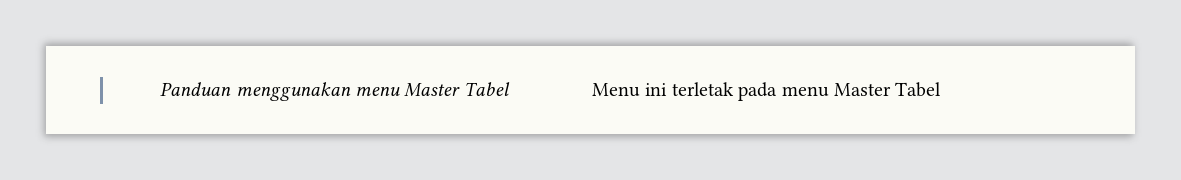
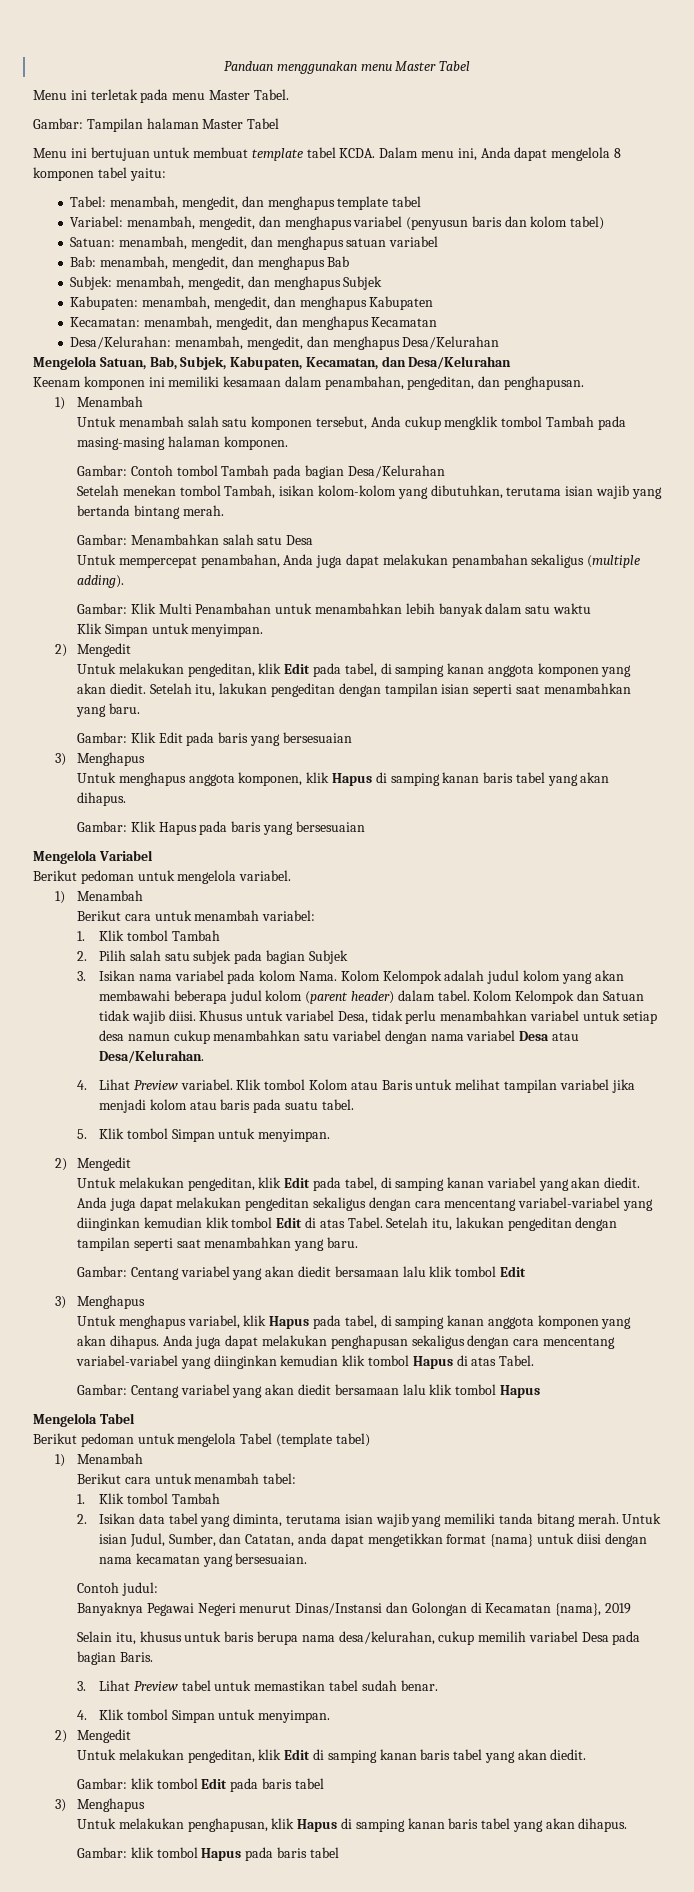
[895,82,942,97] Tabel -> [253,89,289,100] [33,118,280,132] [33,147,621,161] [33,167,166,181] [70,196,422,210] [70,216,605,230] [70,236,439,250] [70,256,350,270] [70,276,383,290] [70,296,434,310] [70,316,438,330] [70,336,500,350] [33,356,512,370] [33,376,585,390] [55,396,144,410] [77,416,626,430] [77,436,288,450] [77,465,445,479] [77,485,662,499] [77,505,224,519] [77,534,314,545] [77,554,641,568] [77,575,125,588] [77,603,591,617] [77,623,264,637] [55,643,132,657] [77,663,632,677] [77,683,631,697] [76,703,140,717] [77,732,352,746] [55,752,146,766] [77,772,610,786] [77,792,127,806] [77,821,365,835] [33,850,153,864] [33,870,292,884] [55,890,144,904] [77,910,316,921] [77,930,220,941] [77,950,348,964] [77,970,624,984] [99,990,644,1004] [99,1010,657,1024] [99,1030,579,1044] [99,1050,205,1063] [77,1079,635,1093] [99,1099,354,1113] [77,1128,331,1142] [55,1157,132,1171] [77,1177,641,1191] [77,1197,653,1211] [77,1217,618,1231] [77,1237,358,1251] [77,1266,526,1280] [55,1295,146,1309] [77,1315,632,1329] [77,1335,615,1349] [76,1355,535,1369] [77,1384,540,1398] [33,1413,135,1427] [33,1433,370,1447] [55,1453,144,1467] [77,1473,297,1484] [77,1493,220,1504] [77,1513,662,1527] [99,1533,647,1547] [99,1553,308,1567] [77,1582,158,1596] [77,1602,631,1616] [77,1631,641,1645] [77,1651,153,1665] [77,1680,438,1691] [77,1709,331,1723] [55,1729,132,1743] [77,1749,587,1763] [77,1778,324,1792] [55,1798,146,1812] [77,1818,628,1832] [77,1847,339,1861] Tabel. // Gambar: Tampilan halaman Master Tabel // Menu ini bertujuan untuk membuat template tabel KCDA. Dalam menu ini, Anda dapat mengelola 8 komponen tabel yaitu: // Tabel: menambah, mengedit, dan menghapus template tabel // Variabel: menambah, mengedit, dan menghapus variabel (penyusun baris dan kolom tabel) // Satuan: menambah, mengedit, dan menghapus satuan variabel // Bab: menambah, mengedit, dan menghapus Bab // Subjek: menambah, mengedit, dan menghapus Subjek // Kabupaten: menambah, mengedit, dan menghapus Kabupaten // Kecamatan: menambah, mengedit, dan menghapus Kecamatan // Desa/Kelurahan: menambah, mengedit, dan menghapus Desa/Kelurahan // Mengelola Satuan, Bab, Subjek, Kabupaten, Kecamatan, dan Desa/Kelurahan // Keenam komponen ini memiliki kesamaan dalam penambahan, pengeditan, dan penghapusan. // 1) Menambah // Untuk menambah salah satu komponen tersebut, Anda cukup mengklik tombol Tambah pada masing-masing halaman komponen. // Gambar: Contoh tombol Tambah pada bagian Desa/Kelurahan // Setelah menekan tombol Tambah, isikan kolom-kolom yang dibutuhkan, terutama isian wajib yang bertanda bintang merah. // Gambar: Menambahkan salah satu Desa // Untuk mempercepat penambahan, Anda juga dapat melakukan penambahan sekaligus (multiple adding). // Gambar: Klik Multi Penambahan untuk menambahkan lebih banyak dalam satu waktu // Klik Simpan untuk menyimpan. // 2) Mengedit // Untuk melakukan pengeditan, klik Edit pada tabel, di samping kanan anggota komponen yang akan diedit. Setelah itu, lakukan pengeditan dengan tampilan isian seperti saat menambahkan yang baru. // Gambar: Klik Edit pada baris yang bersesuaian // 3) Menghapus // Untuk menghapus anggota komponen, klik Hapus di samping kanan baris tabel yang akan dihapus. // Gambar: Klik Hapus pada baris yang bersesuaian // Mengelola Variabel // Berikut pedoman untuk mengelola variabel. // 1) Menambah // Berikut cara untuk menambah variabel: // 1. Klik tombol Tambah // 2. Pilih salah satu subjek pada bagian Subjek // 3. Isikan nama variabel pada kolom Nama. Kolom Kelompok adalah judul kolom yang akan membawahi beberapa judul kolom (parent header) dalam tabel. Kolom Kelompok dan Satuan tidak wajib diisi. Khusus untuk variabel Desa, tidak perlu menambahkan variabel untuk setiap desa namun cukup menambahkan satu variabel dengan nama variabel Desa atau Desa/Kelurahan. // 4. Lihat Preview variabel. Klik tombol Kolom atau Baris untuk melihat tampilan variabel jika menjadi kolom atau baris pada suatu tabel. // 5. Klik tombol Simpan untuk menyimpan. // 2) Mengedit // Untuk melakukan pengeditan, klik Edit pada tabel, di samping kanan variabel yang akan diedit. Anda juga dapat melakukan pengeditan sekaligus dengan cara mencentang variabel-variabel yang diinginkan kemudian klik tombol Edit di atas Tabel. Setelah itu, lakukan pengeditan dengan tampilan seperti saat menambahkan yang baru. // Gambar: Centang variabel yang akan diedit bersamaan lalu klik tombol Edit // 3) Menghapus // Untuk menghapus variabel, klik Hapus pada tabel, di samping kanan anggota komponen yang akan dihapus. Anda juga dapat melakukan penghapusan sekaligus dengan cara mencentang variabel-variabel yang diinginkan kemudian klik tombol Hapus di atas Tabel. // Gambar: Centang variabel yang akan diedit bersamaan lalu klik tombol Hapus // Mengelola Tabel // Berikut pedoman untuk mengelola Tabel (template tabel) // 1) Menambah // Berikut cara untuk menambah tabel: // 1. Klik tombol Tambah // 2. Isikan data tabel yang diminta, terutama isian wajib yang memiliki tanda bitang merah. Untuk isian Judul, Sumber, dan Catatan, anda dapat mengetikkan format {nama} untuk diisi dengan nama kecamatan yang bersesuaian. // Contoh judul: // Banyaknya Pegawai Negeri menurut Dinas/Instansi dan Golongan di Kecamatan {nama}, 2019 // Selain itu, khusus untuk baris berupa nama desa/kelurahan, cukup memilih variabel Desa pada bagian Baris. // 3. Lihat Preview tabel untuk memastikan tabel sudah benar. // 4. Klik tombol Simpan untuk menyimpan. // 2) Mengedit // Untuk melakukan pengeditan, klik Edit di samping kanan baris tabel yang akan diedit. // Gambar: klik tombol Edit pada baris tabel // 3) Menghapus // Untuk melakukan penghapusan, klik Hapus di samping kanan baris tabel yang akan dihapus. // Gambar: klik tombol Hapus pada baris tabel

